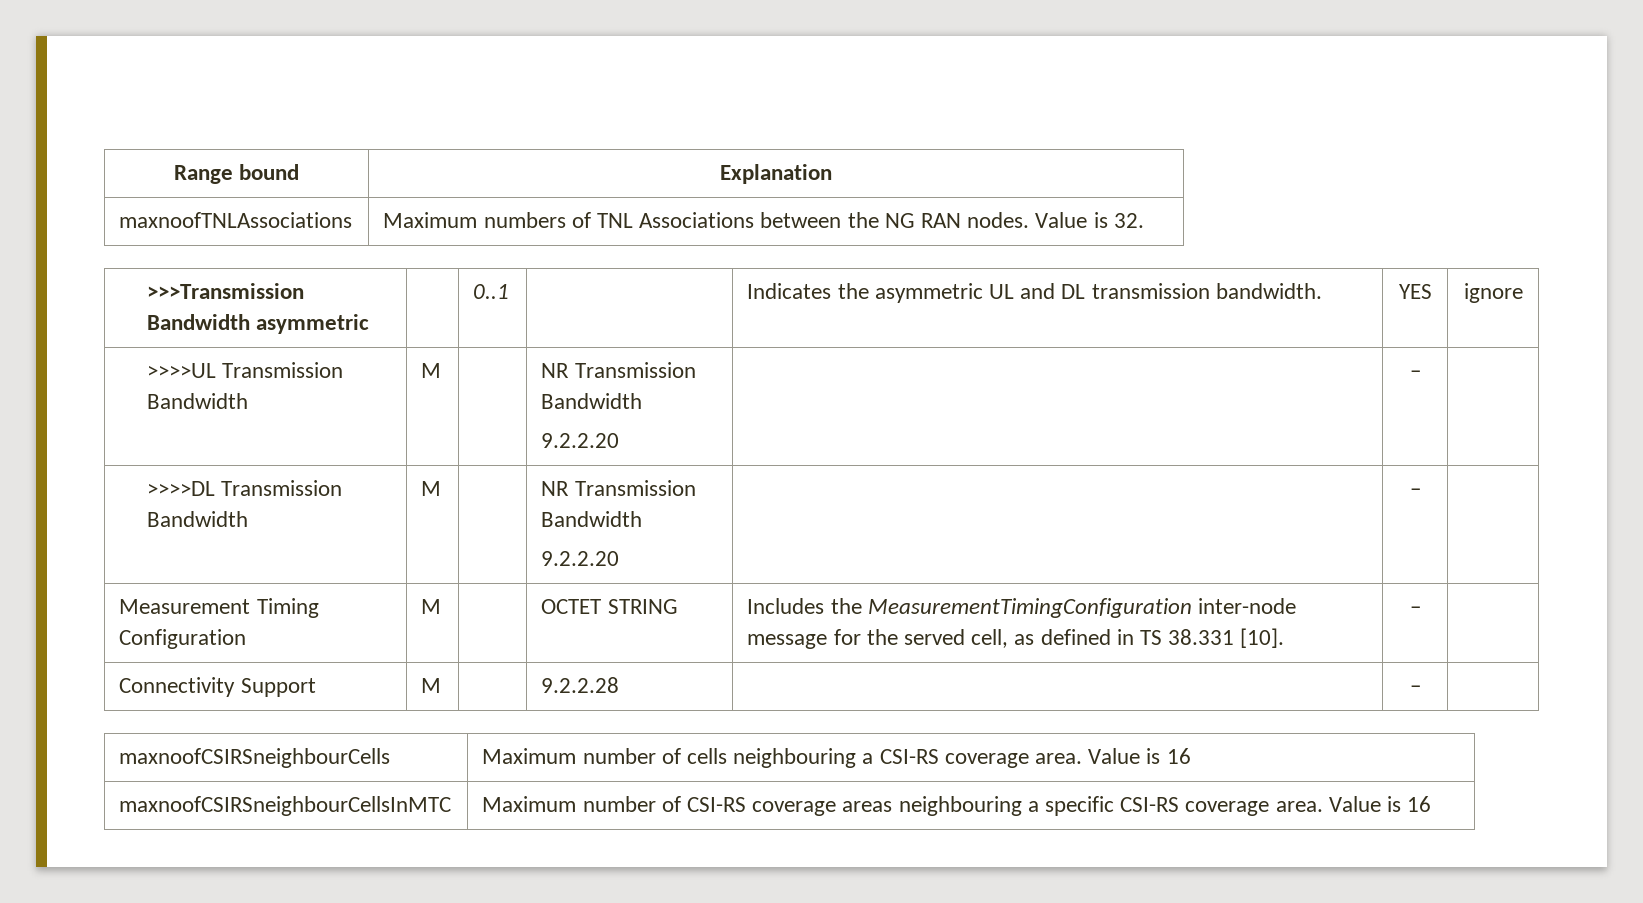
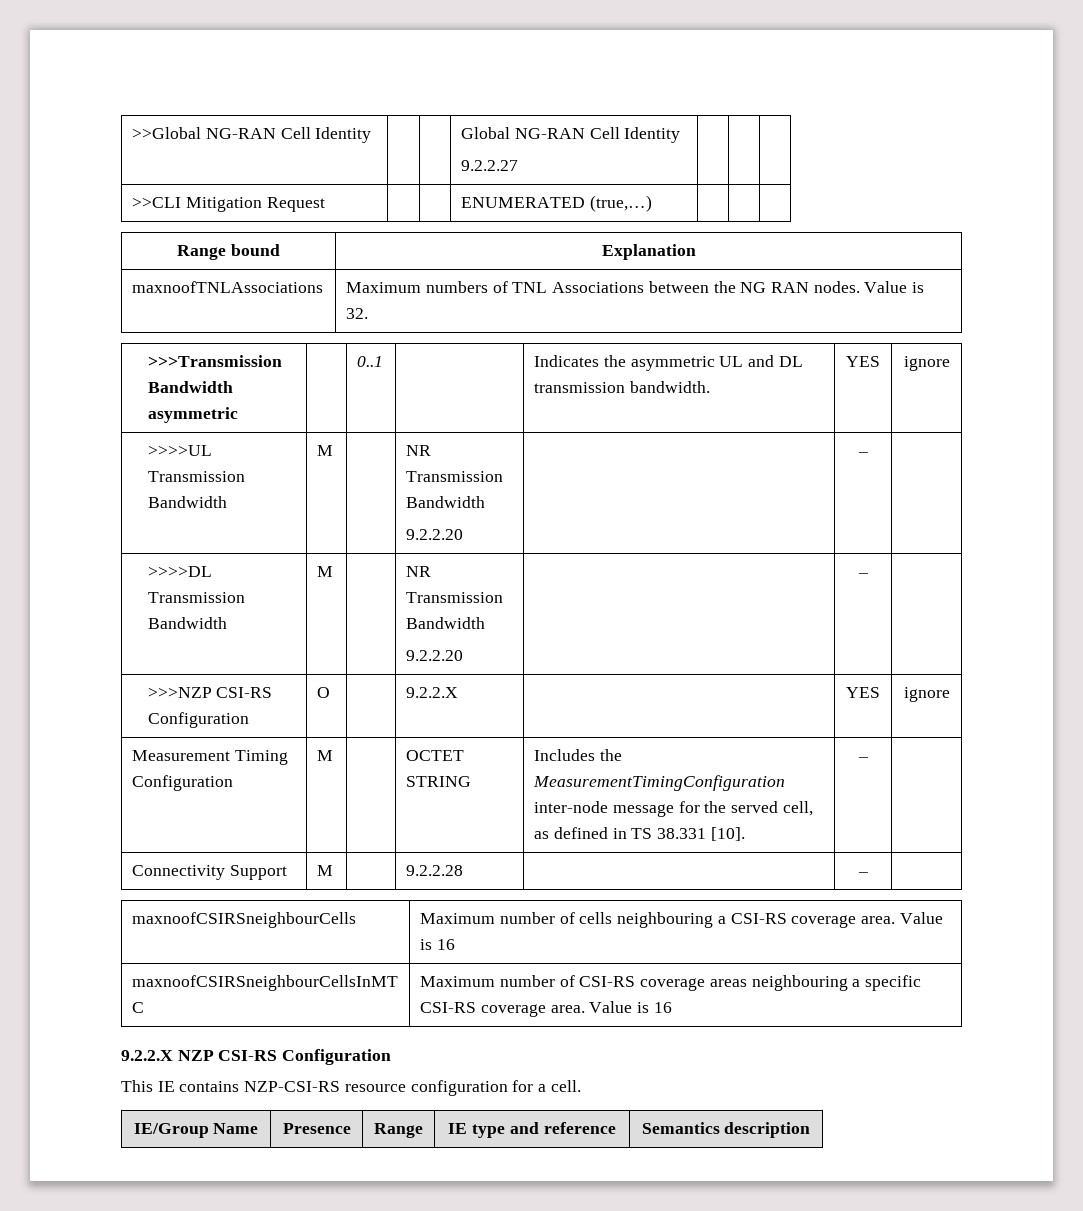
(173, 174) none -> [132,127,372,143] [461,127,681,143] [461,160,519,171] [132,197,325,212] [461,195,652,212] >>Global NG-RAN Cell Identity | | | Global NG-RAN Cell Identity // 9.2.2.27 | | | // >>CLI Mitigation Request | | | ENUMERATED (true,…) | | | //
(1421, 492) none -> [147,687,273,698] [147,712,249,728] [317,687,331,698] [406,687,459,698] [846,687,880,698] [903,687,950,702] // >>>NZP CSI-RS Configuration | O | | 9.2.2.X | | YES | ignore
(1432, 804) none -> [121,1049,392,1065] [121,1080,581,1096] [133,1123,259,1138] [282,1123,351,1134] [374,1123,423,1138] [448,1122,616,1138] [641,1122,811,1138] // 9.2.2.X NZP CSI-RS Configuration // This IE contains NZP-CSI-RS resource configuration for a cell. // IE/Group Name | Presence | Range | IE type and reference | Semantics description

